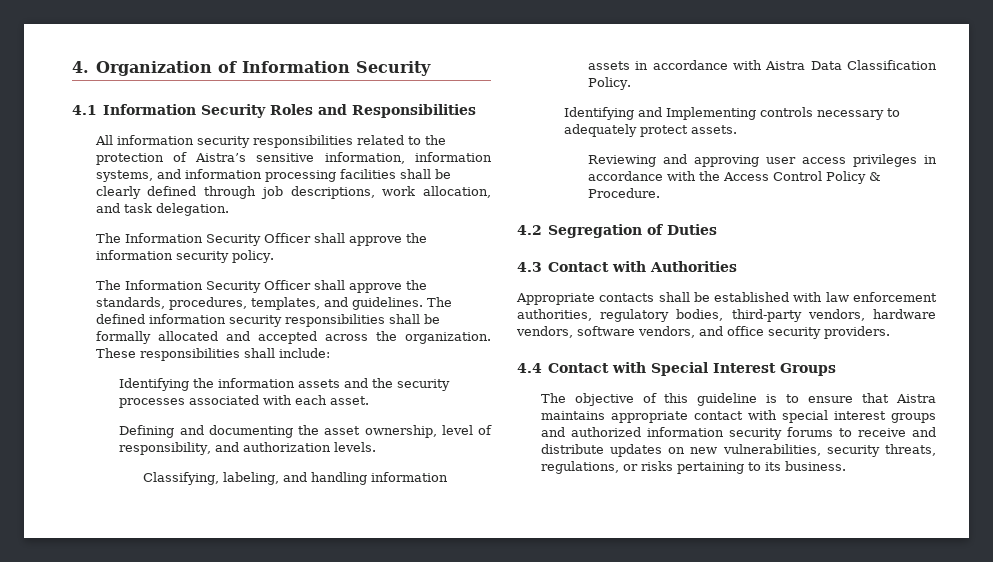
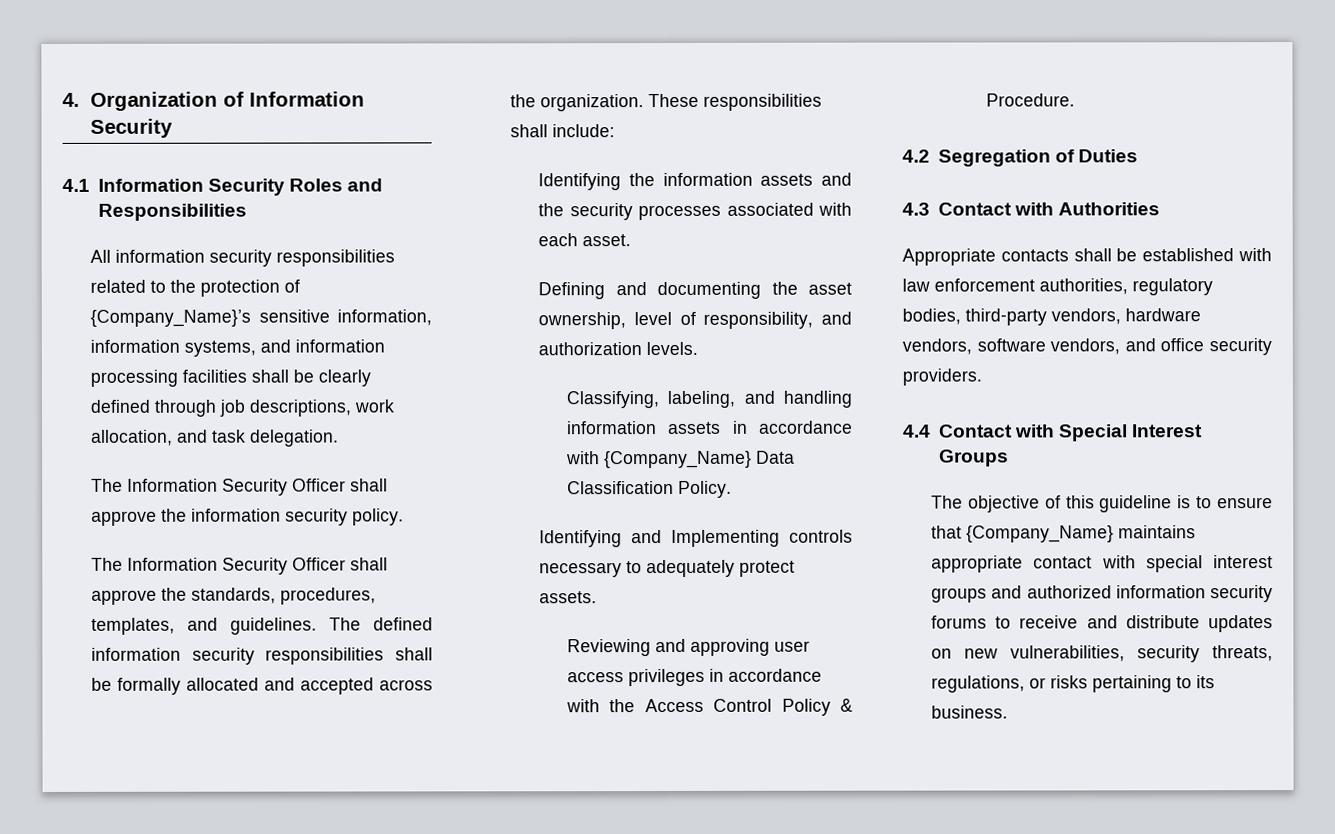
[195,153,247,162] Aistra’s -> [90,309,252,327] {Company_Name}’s
[765,61,806,70] Aistra -> [604,450,753,469] {Company_Name}
[896,394,936,403] Aistra -> [966,525,1115,543] {Company_Name}

